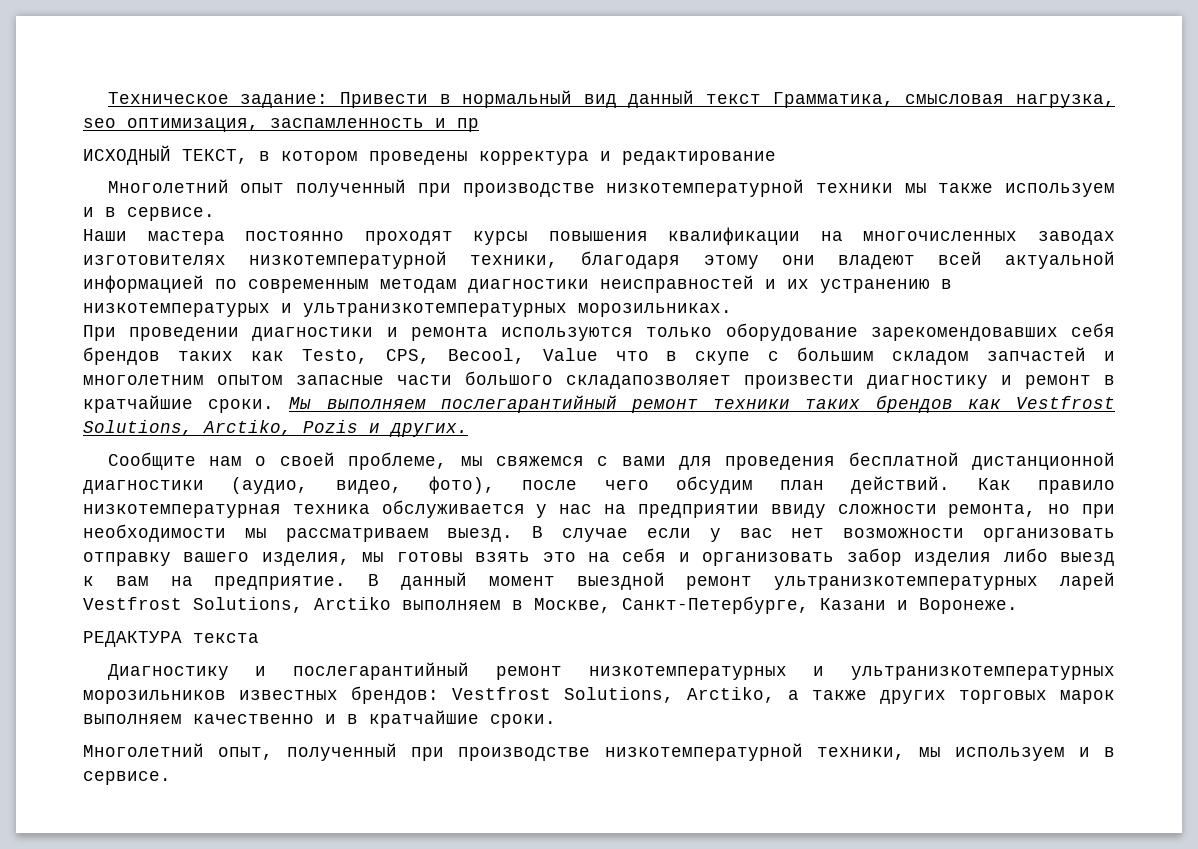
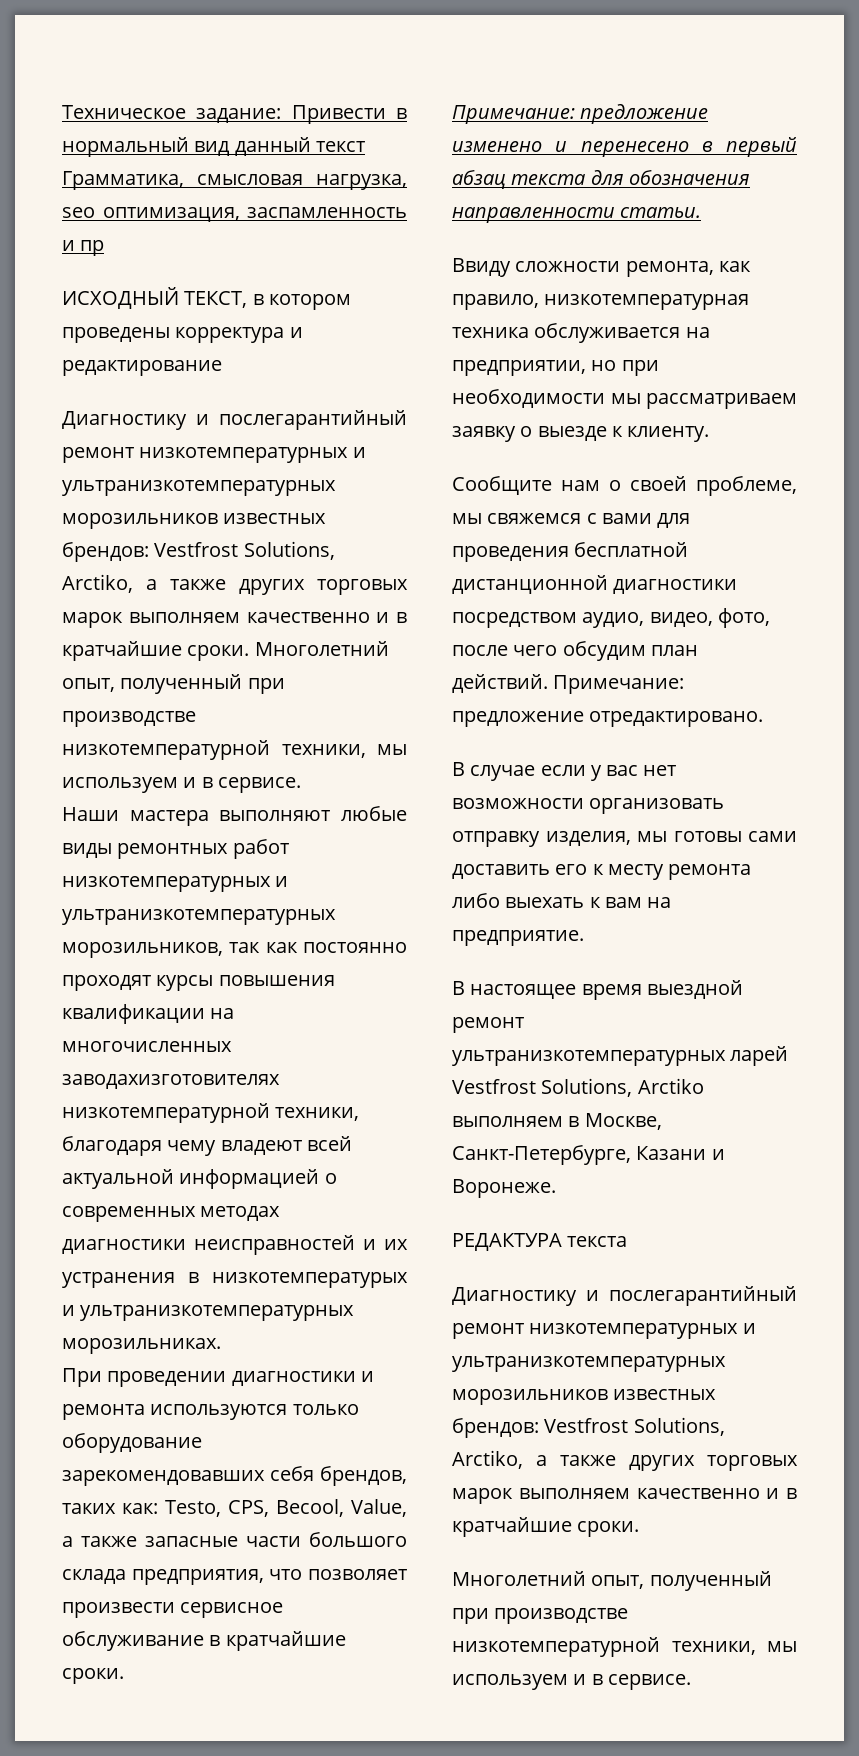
[107,179,994,197] Многолетний опыт полученный при производстве низкотемпературной техники мы также -> [62,410,407,430] [62,447,366,463] [62,480,336,496] [62,513,327,529] [62,541,335,562] [62,574,408,595] [62,612,407,628] [62,641,389,661] [62,674,285,694] [62,711,196,727] [62,740,407,760] Диагностику и послегарантийный ремонт низкотемпературных и ультранизкотемпературных морозильников известных брендов: Vestfrost Solutions, Arctiko, а также других торговых марок выполняем качественно и в кратчайшие сроки. Многолетний опыт, полученный при производстве низкотемпературной техники, мы
(225, 238) none -> [219,806,407,821] [62,839,289,859] [62,876,289,892] [62,909,336,925] [62,942,298,958] выполняют любые виды ремонтных работ низкотемпературных и ультранизкотемпературных морозильников, так как
[1038,231,1115,245] [83,255,226,265] заводах изготовителях -> [62,1074,280,1089] заводахизготовителях
[703,255,815,269] этому они -> [167,1140,217,1156] чему
[215,279,457,293] по современным методам -> [324,1173,337,1184] [62,1206,281,1222] о современных методах
[820,279,930,293] устранению -> [62,1272,175,1288] устранения
[83,347,1116,365] [83,371,1115,389] [83,395,1116,413] [83,420,468,437] брендов таких как Testo, CPS, Becool, Value что в скупе с большим складом запчастей и многолетним опытом запасные части большого складапозволяет произвести диагностику и ремонт в кратчайшие сроки. Мы выполняем послегарантийный ремонт техники таких брендов как Vestfrost Solutions, Arctiko, Pozis и других. -> [320,1466,407,1486] [62,1499,408,1517] [62,1532,407,1547] [62,1569,408,1585] [62,1602,284,1618] [62,1631,346,1651] [62,1668,124,1684] [452,104,709,124] [452,137,797,157] [452,170,750,189] [452,207,702,223] [452,258,751,277] [452,294,750,310] [452,323,710,343] [452,360,659,376] [452,389,797,409] [452,426,710,442] брендов, таких как: Testo, CPS, Becool, Value, а также запасные части большого склада предприятия, что позволяет произвести сервисное обслуживание в кратчайшие сроки. // Примечание: предложение изменено и перенесено в первый абзац текста для обозначения направленности статьи. // Ввиду сложности ремонта, как правило, низкотемпературная техника обслуживается на предприятии, но при необходимости мы рассматриваем заявку о выезде к клиенту.
[231,476,495,494] (аудио, видео, фото), -> [452,608,770,628] посредством аудио, видео, фото,
[977,478,1115,494] [83,500,1116,518] [83,524,514,542] Как правило низкотемпературная техника обслуживается у нас на предприятии ввиду сложности ремонта, но при необходимости мы рассматриваем выезд. -> [553,675,685,694] [452,711,764,727] Примечание: предложение отредактировано. //
[183,552,250,562] вашего -> (540, 839) none
[475,548,1116,566] взять это на себя и организовать забор изделия либо выезд -> [748,831,797,842] [452,864,752,880] [452,893,585,908] сами доставить его к месту ремонта либо выехать
[368,572,555,590] В данный момент -> [452,981,642,1000] // В настоящее время

